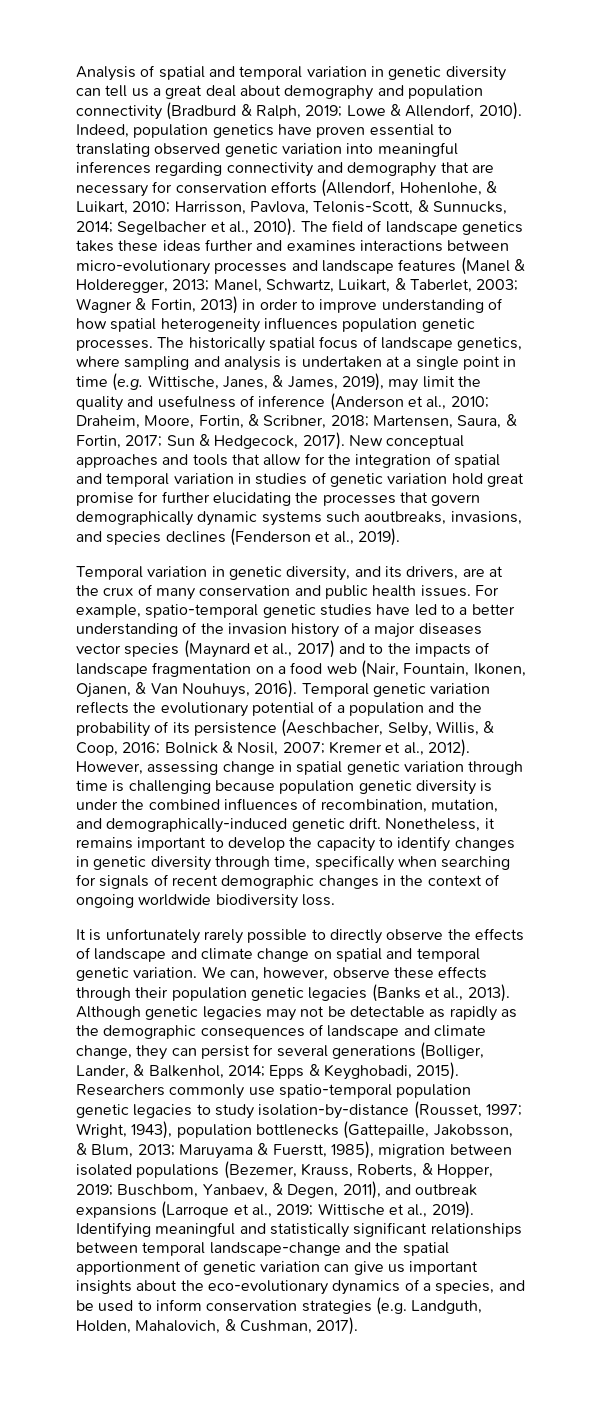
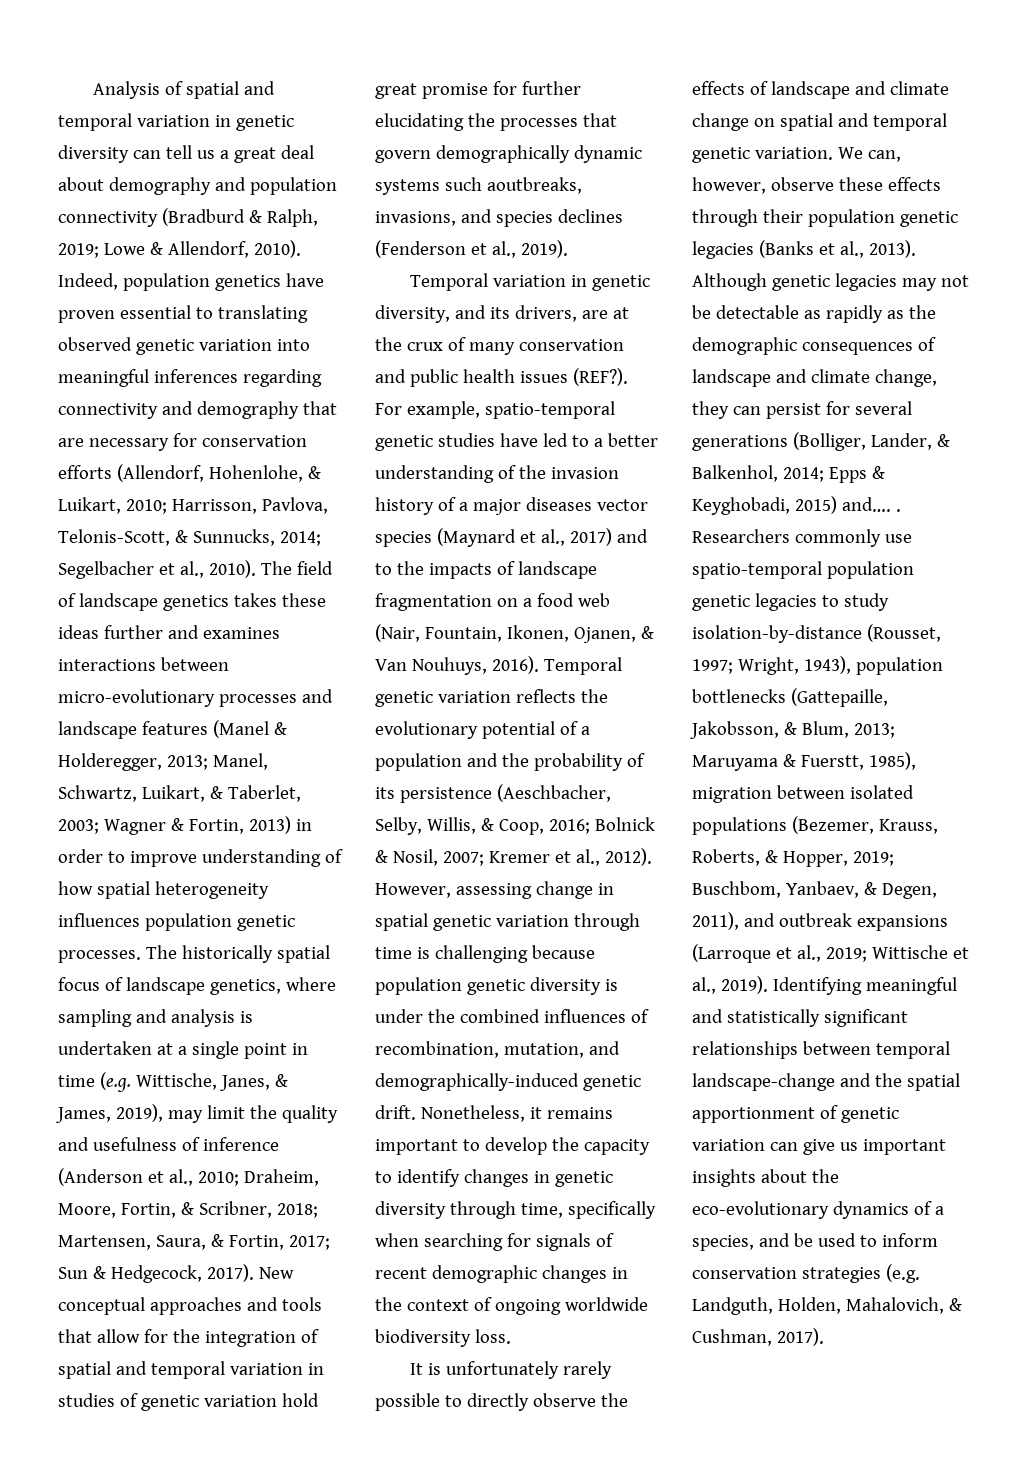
[420,585,471,597] issues. -> [519,368,628,386] issues (REF?).
[416,1062,460,1080] 2015). -> [794,496,901,514] 2015) and…. .

